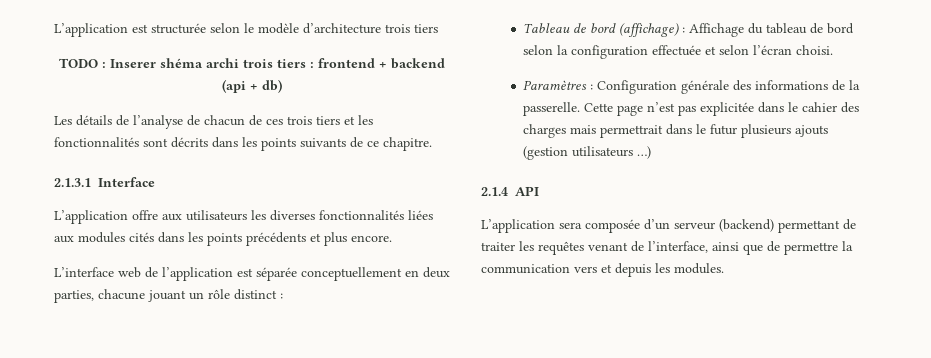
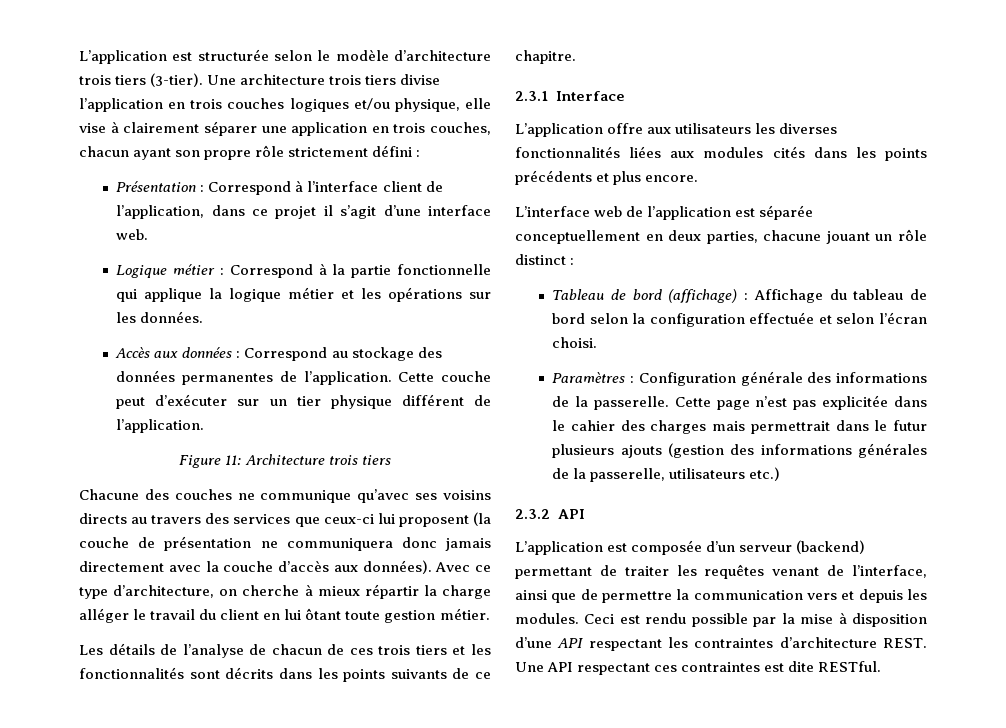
[59,58,445,69] [222,79,282,93] // TODO : Inserer shéma archi trois tiers : frontend + backend (api + db) -> [150,73,441,87] [79,98,492,112] [79,121,491,136] [79,145,421,160] [116,180,443,195] [116,205,492,219] [116,229,149,240] [116,263,491,278] [116,287,492,302] [116,311,204,323] [115,347,442,361] [116,370,491,385] [116,394,491,409] [116,419,205,433] [179,454,391,468] [79,489,492,503] [79,512,491,527] [79,536,491,551] [79,560,491,574] [79,584,491,599] [79,608,490,623] (3-tier). Une architecture trois tiers divise l’application en trois couches logiques et/ou physique, elle vise à clairement séparer une application en trois couches, chacun ayant son propre rôle strictement défini : // Présentation : Correspond à l’interface client de l’application, dans ce projet il s’agit d’une interface web. // Logique métier : Correspond à la partie fonctionnelle qui applique la logique métier et les opérations sur les données. // Accès aux données : Correspond au stockage des données permanentes de l’application. Cette couche peut d’exécuter sur un tier physique différent de l’application. // Figure 11: Architecture trois tiers // Chacune des couches ne communique qu’avec ses voisins directs au travers des services que ceux-ci lui proposent (la couche de présentation ne communiquera donc jamais directement avec la couche d’accès aux données). Avec ce type d’architecture, on cherche à mieux répartir la charge alléger le travail du client en lui ôtant toute gestion métier.
[54,178,91,187] 2.1.3.1 -> [515,91,548,101] 2.3.1
[572,146,652,159] [481,187,508,196] utilisateurs …) // 2.1.4 -> [730,443,927,458] [552,467,781,482] [515,509,550,519] des informations générales de la passerelle, utilisateurs etc.) // 2.3.2
[559,222,582,229] sera -> [607,543,628,552] est
(724, 268) none -> [584,612,928,627] [515,637,927,651] [515,661,882,675] Ceci est rendu possible par la mise à disposition d’une API respectant les contraintes d’architecture REST. Une API respectant ces contraintes est dite RESTful.

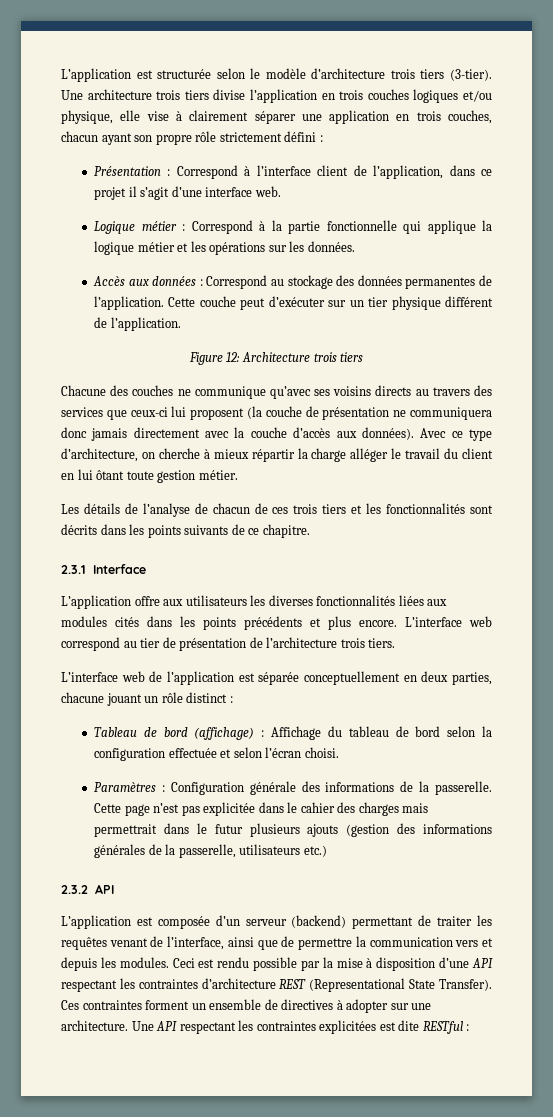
[225,455,242,465] 11: -> [226,352,241,362] 12:
(699, 178) none -> [405,616,492,627] [61,637,396,651] L’interface web correspond au tier de présentation de l’architecture trois tiers.
[883,638,927,648] [515,661,882,675] REST. Une API respectant ces contraintes est dite RESTful. -> [279,978,492,992] [61,999,432,1013] [61,1020,470,1034] REST (Representational State Transfer). Ces contraintes forment un ensemble de directives à adopter sur une architecture. Une API respectant les contraintes explicitées est dite RESTful :

